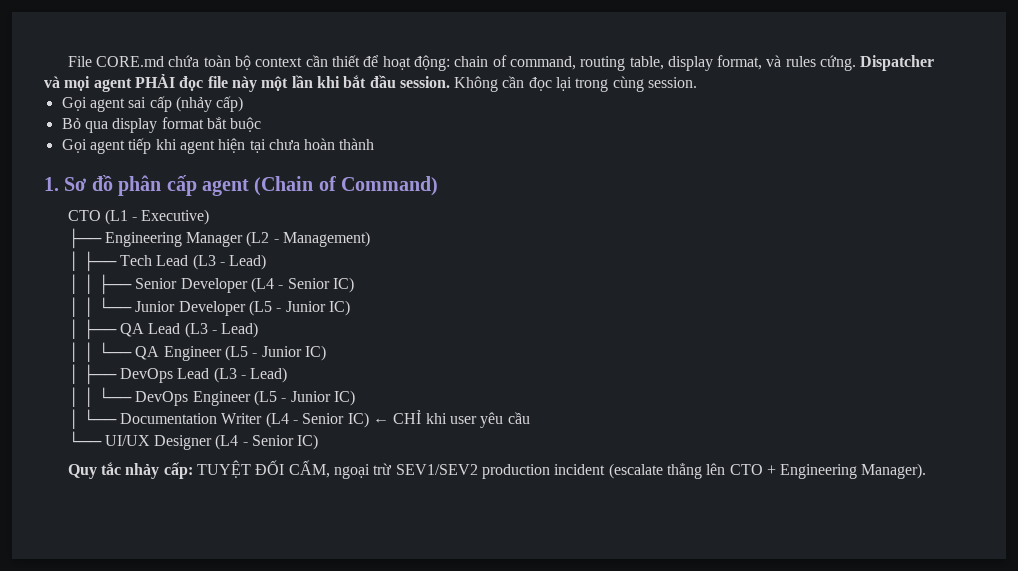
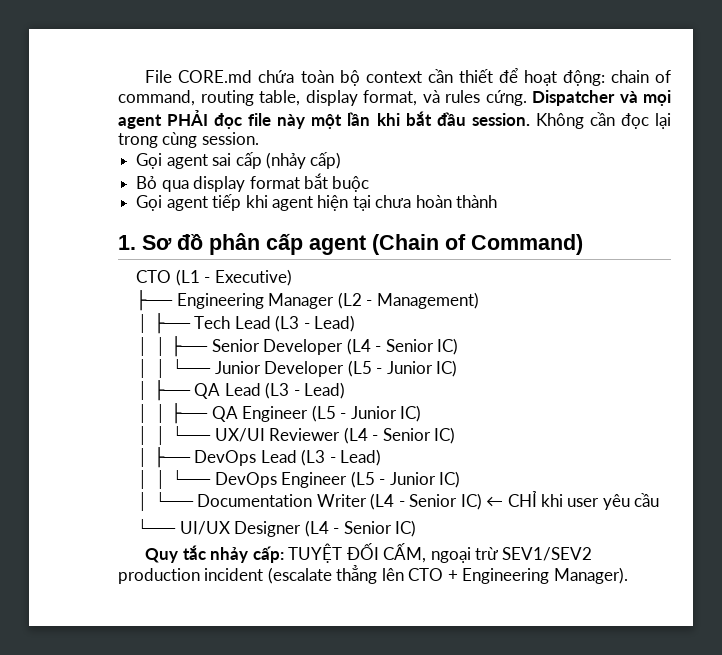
[98,342,133,357] └── -> [171,403,209,424] ├──
(327, 353) none -> [136,426,456,445] // │ │ └── UX/UI Reviewer (L4 - Senior IC)

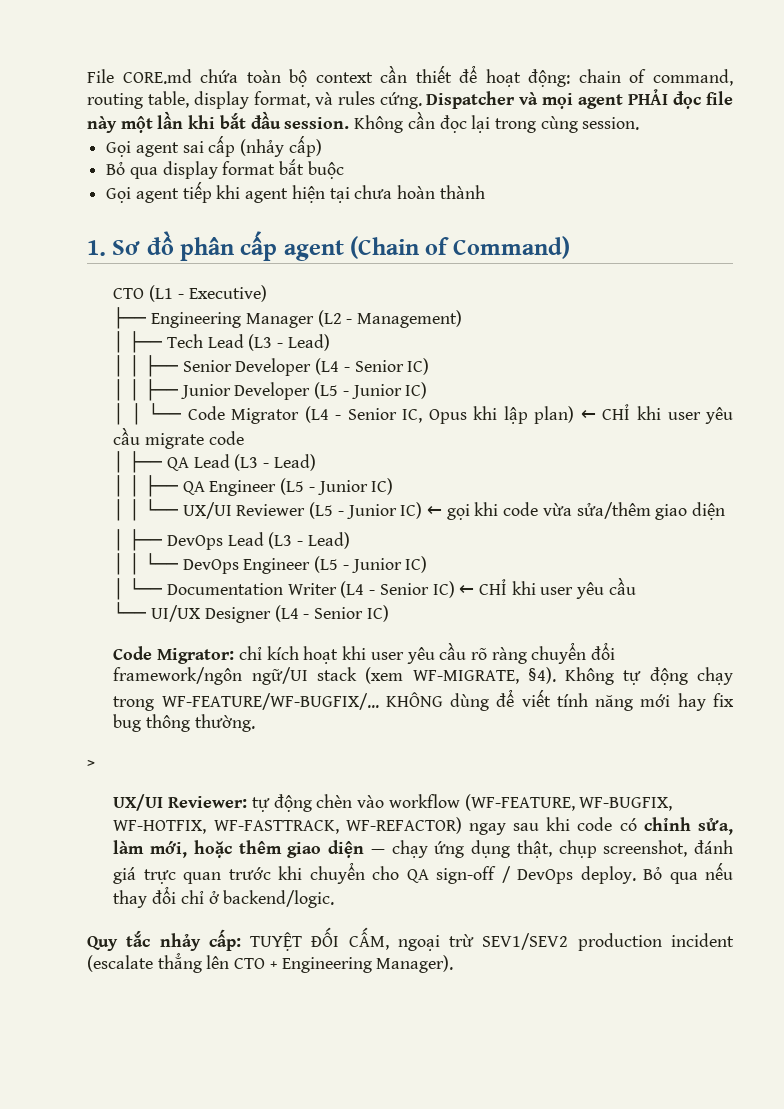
[171,359,212,374] └── -> [144,379,179,401] ├──
(458, 368) none -> [113,403,733,425] [113,427,244,449] // │ │ └── Code Migrator (L4 - Senior IC, Opus khi lập plan) ← CHỈ khi user yêu cầu migrate code
[343,427,456,444] (L4 - Senior IC) -> [309,502,726,520] (L5 - Junior IC) ← gọi khi code vừa sửa/thêm giao diện
(417, 528) none -> [113,642,616,664] [113,667,733,685] [113,689,734,711] [113,714,255,732] [87,760,95,768] [113,794,673,812] [113,817,733,835] [113,840,733,858] [113,862,733,884] [113,886,335,908] // Code Migrator: chỉ kích hoạt khi user yêu cầu rõ ràng chuyển đổi framework/ngôn ngữ/UI stack (xem WF-MIGRATE, §4). Không tự động chạy trong WF-FEATURE/WF-BUGFIX/... KHÔNG dùng để viết tính năng mới hay fix bug thông thường. // > // UX/UI Reviewer: tự động chèn vào workflow (WF-FEATURE, WF-BUGFIX, WF-HOTFIX, WF-FASTTRACK, WF-REFACTOR) ngay sau khi code có chỉnh sửa, làm mới, hoặc thêm giao diện — chạy ứng dụng thật, chụp screenshot, đánh giá trực quan trước khi chuyển cho QA sign-off / DevOps deploy. Bỏ qua nếu thay đổi chỉ ở backend/logic.

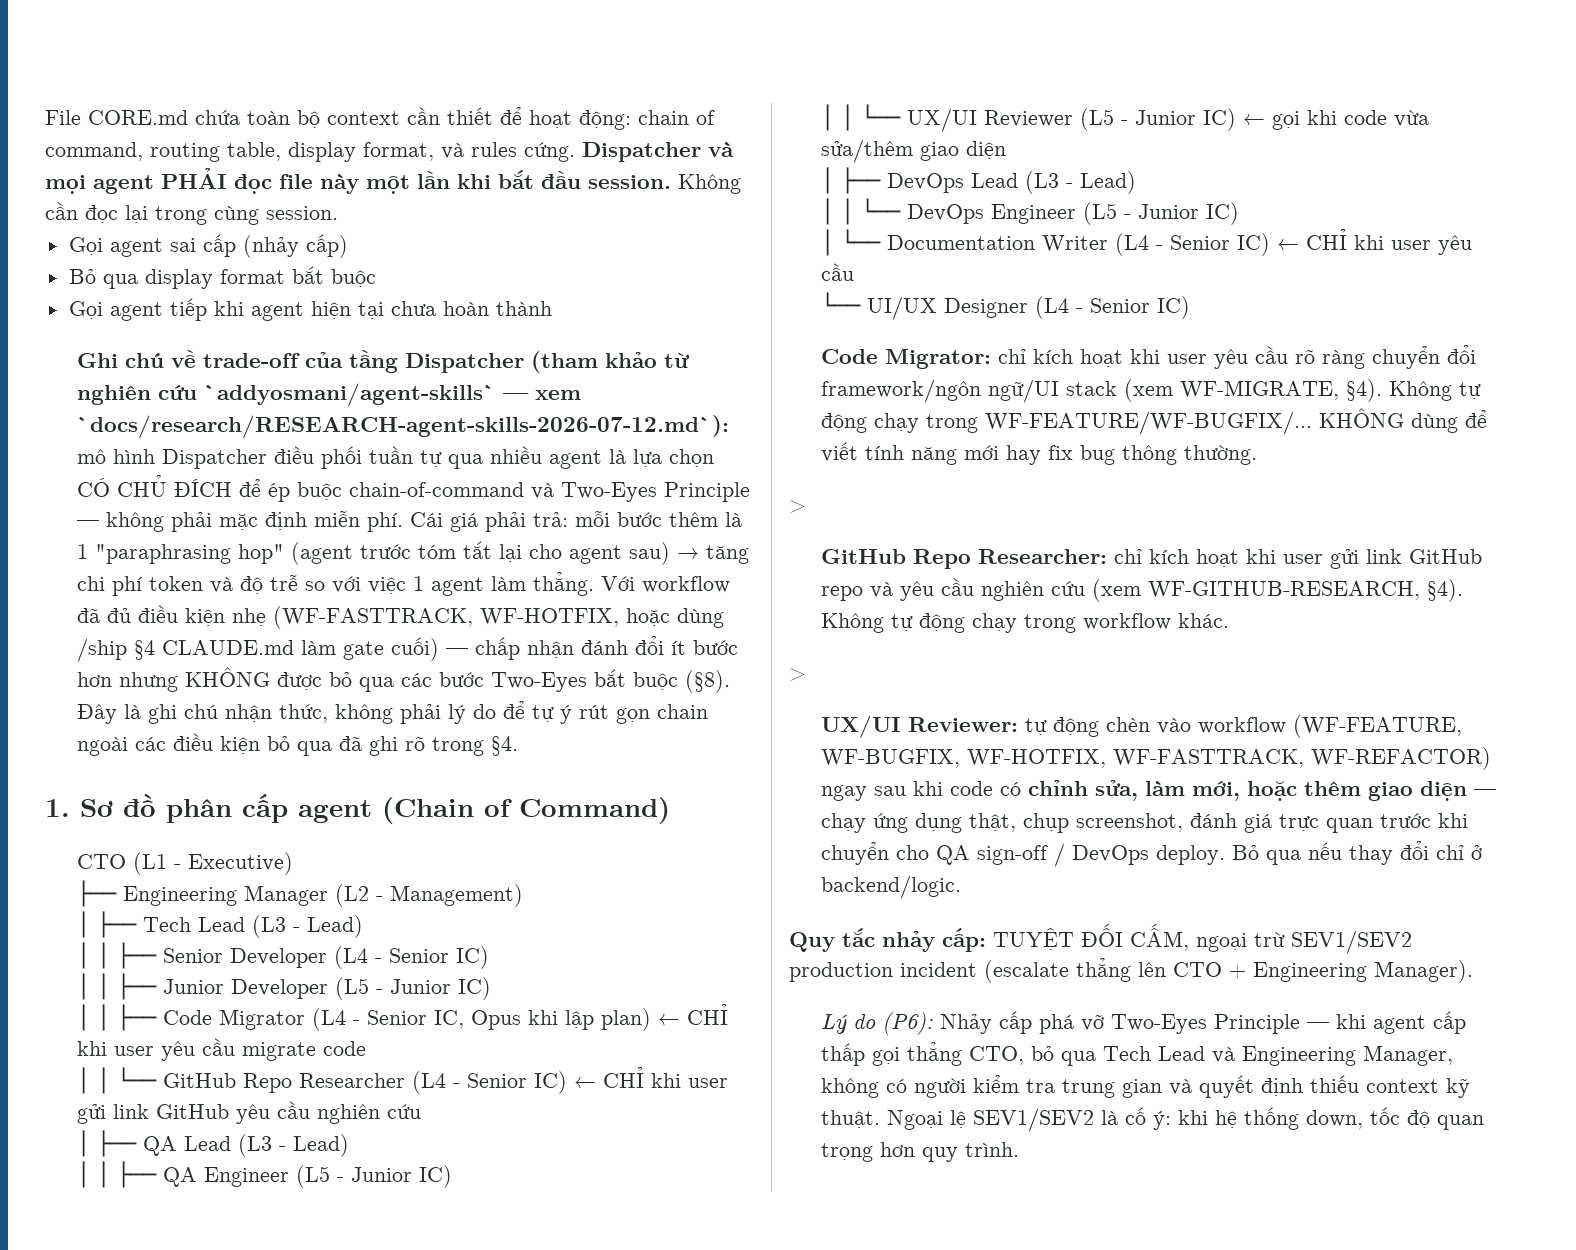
(485, 192) none -> [77,350,691,373] [77,383,582,406] [77,415,730,438] [77,446,715,469] [77,475,751,502] [77,510,743,532] [77,541,750,565] [77,572,731,596] [77,605,725,629] [77,636,739,662] [77,667,731,693] [77,701,709,724] [77,733,519,756] // Ghi chú về trade-off của tầng Dispatcher (tham khảo từ nghiên cứu `addyosmani/agent-skills` — xem `docs/research/RESEARCH-agent-skills-2026-07-12.md`): mô hình Dispatcher điều phối tuần tự qua nhiều agent là lựa chọn CÓ CHỦ ĐÍCH để ép buộc chain-of-command và Two-Eyes Principle — không phải mặc định miễn phí. Cái giá phải trả: mỗi bước thêm là 1 "paraphrasing hop" (agent trước tóm tắt lại cho agent sau) → tăng chi phí token và độ trễ so với việc 1 agent làm thẳng. Với workflow đã đủ điều kiện nhẹ (WF-FASTTRACK, WF-HOTFIX, hoặc dùng /ship §4 CLAUDE.md làm gate cuối) — chấp nhận đánh đổi ít bước hơn nhưng KHÔNG được bỏ qua các bước Two-Eyes bắt buộc (§8). Đây là ghi chú nhận thức, không phải lý do để tự ý rút gọn chain ngoài các điều kiện bỏ qua đã ghi rõ trong §4.
[148,403,183,420] └── -> [117,1004,158,1031] ├──
(244, 438) none -> [77,1067,729,1094] [77,1101,422,1124] // │ │ └── GitHub Repo Researcher (L4 - Senior IC) ← CHỈ khi user gửi link GitHub yêu cầu nghiên cứu
(95, 764) none -> [821,549,1483,569] [821,578,1464,602] [821,613,1230,633] [789,668,806,681] // GitHub Repo Researcher: chỉ kích hoạt khi user gửi link GitHub repo và yêu cầu nghiên cứu (xem WF-GITHUB-RESEARCH, §4). Không tự động chạy trong workflow khác. // >
(454, 964) none -> [821,1011,1467,1035] [821,1042,1454,1066] [821,1075,1471,1098] [821,1107,1485,1132] [821,1142,1020,1162] // Lý do (P6): Nhảy cấp phá vỡ Two-Eyes Principle — khi agent cấp thấp gọi thẳng CTO, bỏ qua Tech Lead và Engineering Manager, không có người kiểm tra trung gian và quyết định thiếu context kỹ thuật. Ngoại lệ SEV1/SEV2 là cố ý: khi hệ thống down, tốc độ quan trọng hơn quy trình.

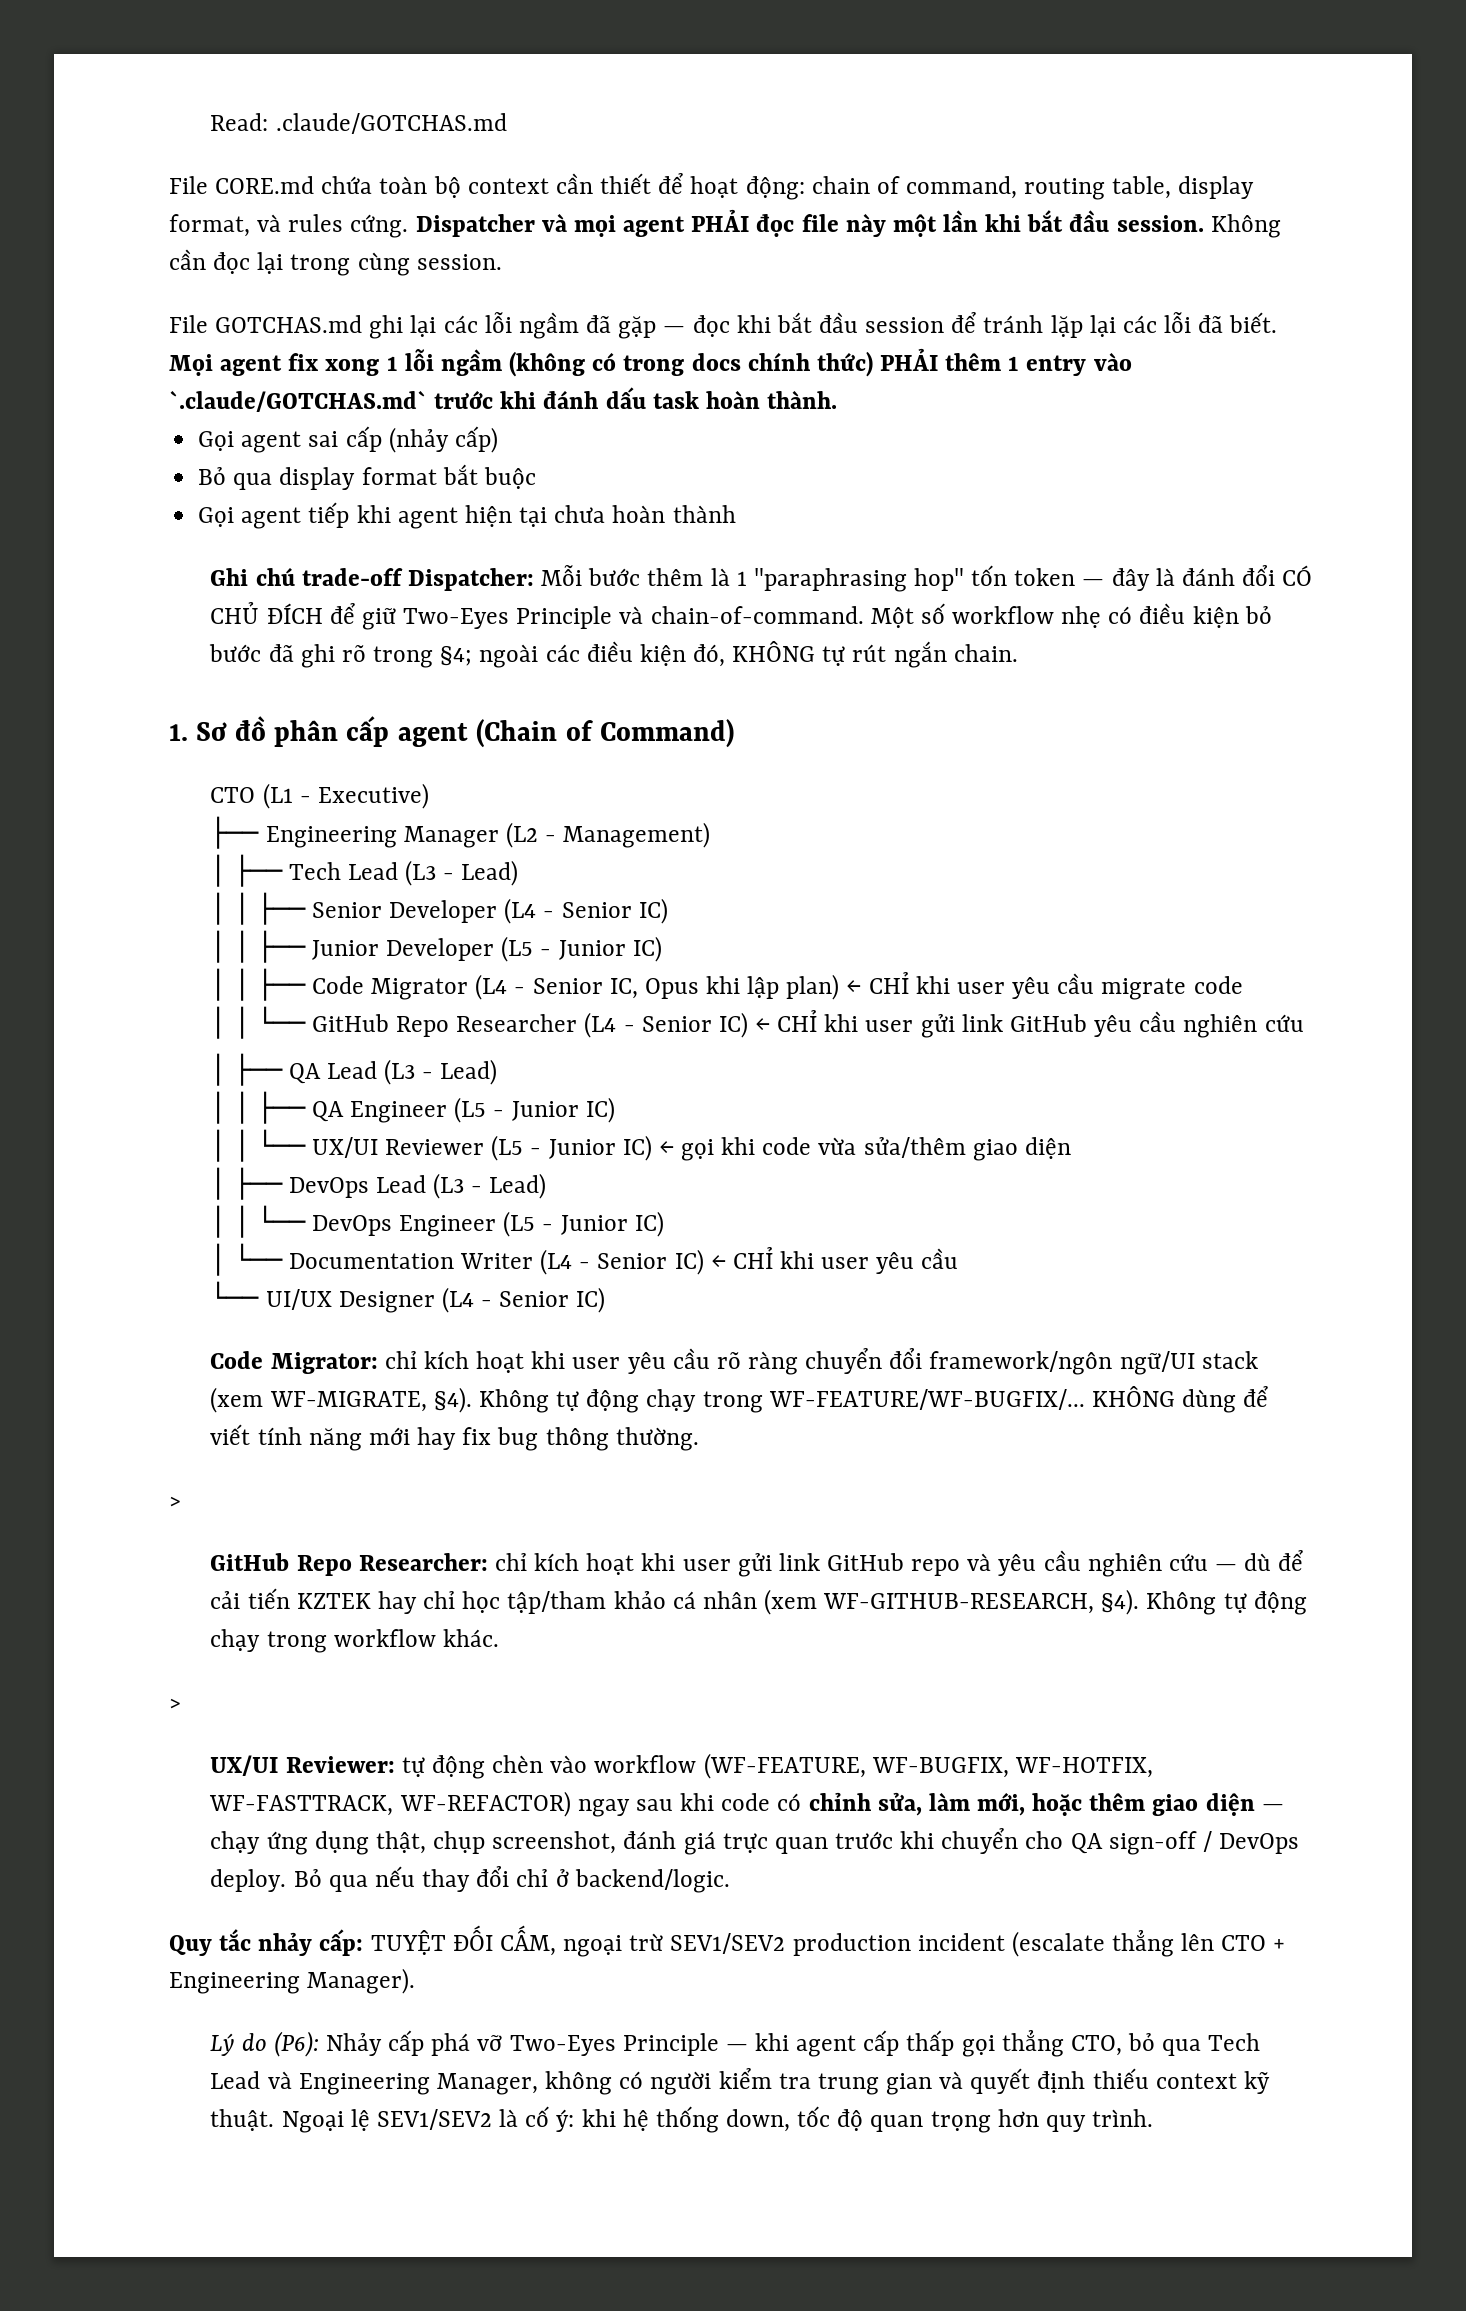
(45, 117) none -> [210,113,507,134] Read: .claude/GOTCHAS.md //
(338, 213) none -> [169,312,1278,339] [169,348,1132,377] [169,387,838,412] // File GOTCHAS.md ghi lại các lỗi ngầm đã gặp — đọc khi bắt đầu session để tránh lặp lại các lỗi đã biết. Mọi agent fix xong 1 lỗi ngầm (không có trong docs chính thức) PHẢI thêm 1 entry vào `.claude/GOTCHAS.md` trước khi đánh dấu task hoàn thành.
[171,350,691,373] [77,383,582,406] [77,415,730,438] [77,446,715,469] [77,475,751,502] [77,510,611,532] về trade-off của tầng Dispatcher (tham khảo từ nghiên cứu `addyosmani/agent-skills` — xem `docs/research/RESEARCH-agent-skills-2026-07-12.md`): mô hình Dispatcher điều phối tuần tự qua nhiều agent là lựa chọn CÓ CHỦ ĐÍCH để ép buộc chain-of-command và Two-Eyes Principle — không phải mặc định miễn phí. Cái giá phải trả: mỗi -> [301,565,583,591] trade-off Dispatcher: Mỗi
[291,541,750,565] [77,572,731,596] [77,605,725,629] [77,636,739,662] [77,667,731,693] [77,701,709,724] [77,733,519,756] (agent trước tóm tắt lại cho agent sau) → tăng chi phí token và độ trễ so với việc 1 agent làm thẳng. Với workflow đã đủ điều kiện nhẹ (WF-FASTTRACK, WF-HOTFIX, hoặc dùng /ship §4 CLAUDE.md làm gate cuối) — chấp nhận đánh đổi ít bước hơn nhưng KHÔNG được bỏ qua các bước Two-Eyes bắt buộc (§8). Đây là ghi chú nhận thức, không phải lý do để tự ý rút gọn chain ngoài các điều kiện bỏ qua đã ghi rõ trong §4. -> [971,565,1313,591] [210,602,1272,630] [209,641,1018,668] tốn token — đây là đánh đổi CÓ CHỦ ĐÍCH để giữ Two-Eyes Principle và chain-of-command. Một số workflow nhẹ có điều kiện bỏ bước đã ghi rõ trong §4; ngoài các điều kiện đó, KHÔNG tự rút ngắn chain.
(1086, 588) none -> [1215,1550,1304,1571] [210,1588,757,1614] — dù để cải tiến KZTEK hay chỉ học tập/tham khảo cá nhân

